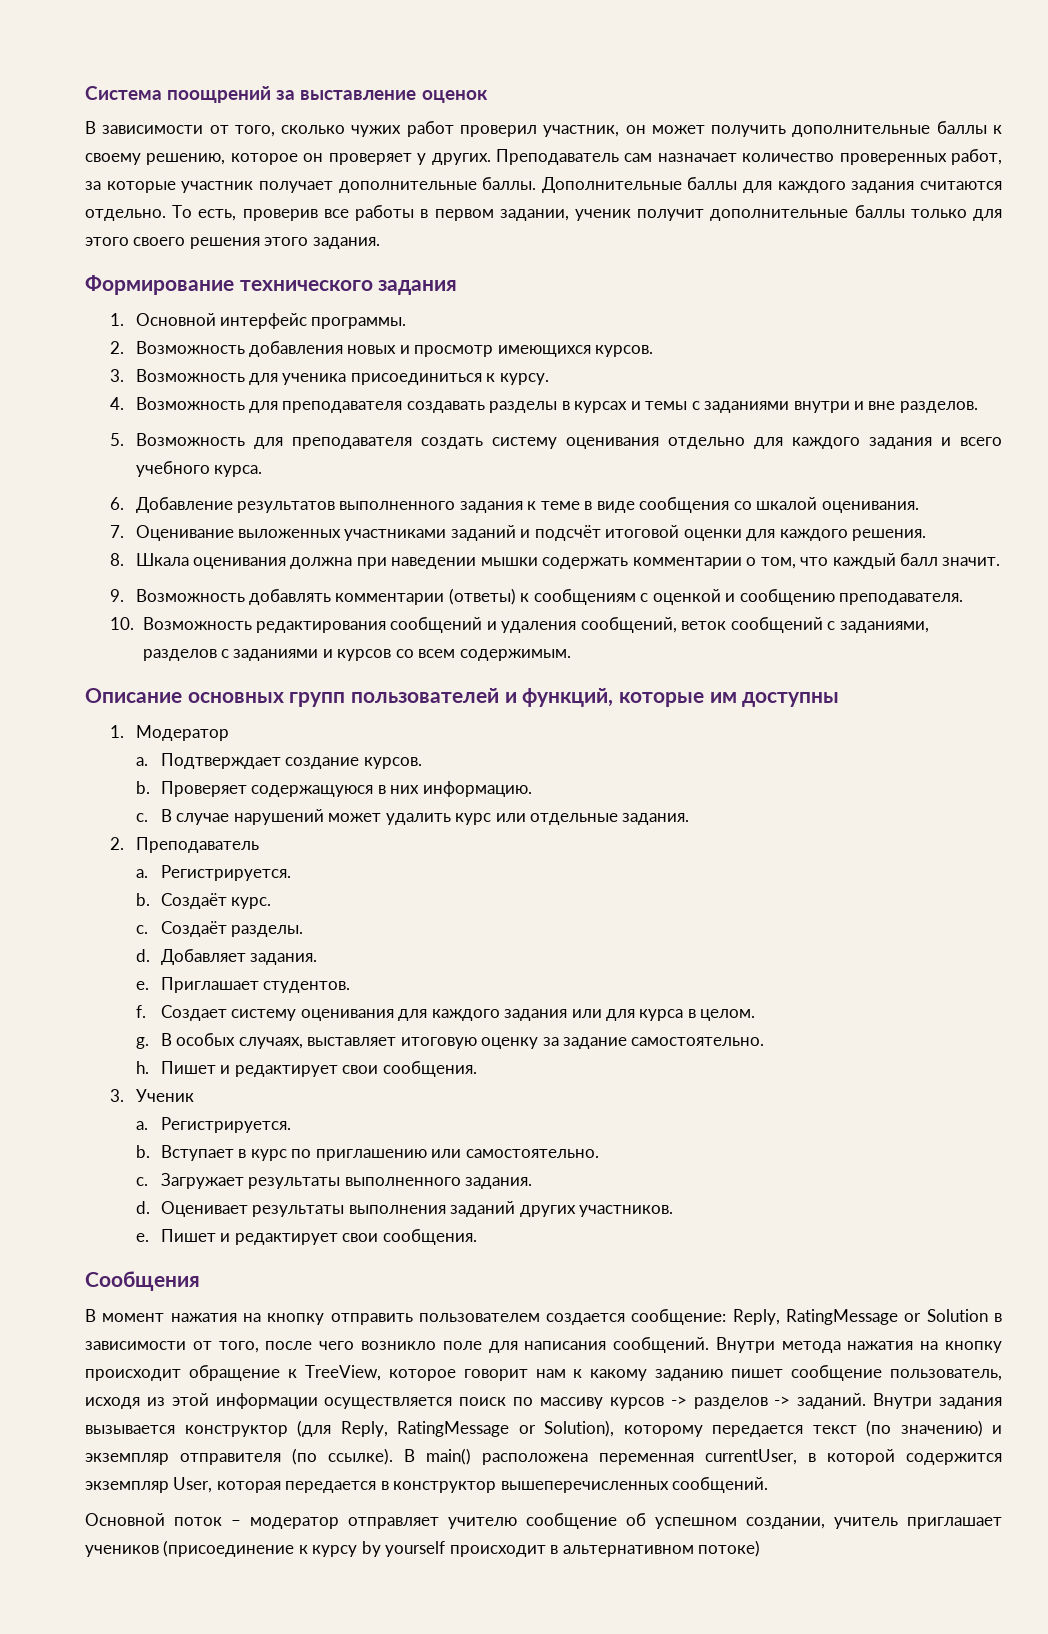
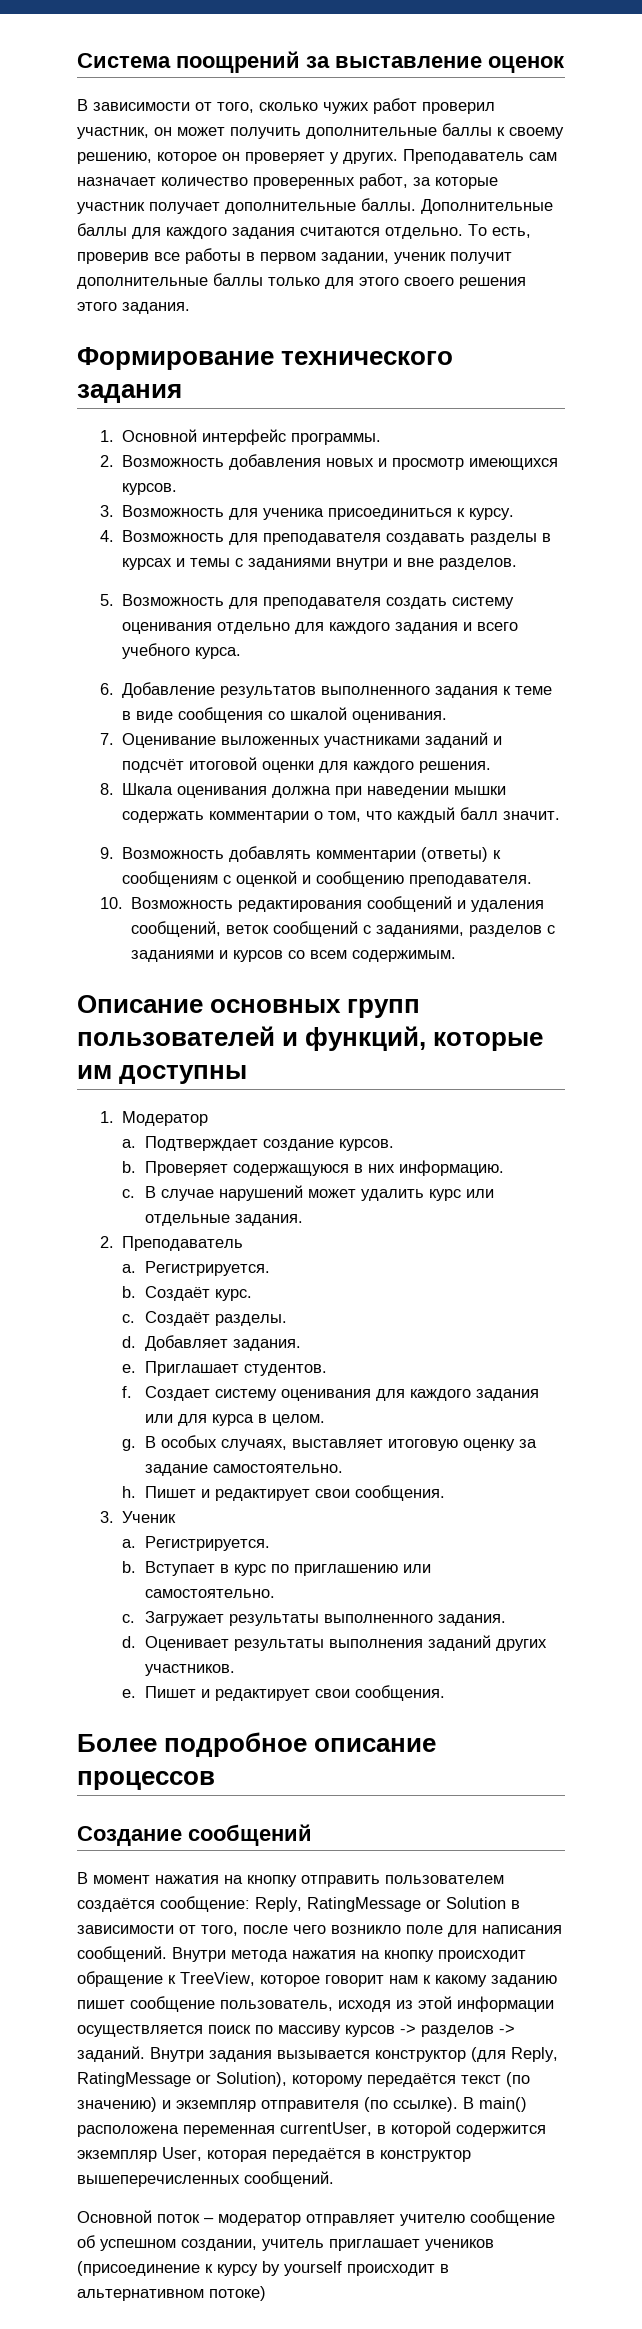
[85,1271,200,1291] Сообщения -> [77,1732,437,1757] [77,1771,215,1790] [77,1824,312,1846] Более подробное описание процессов // Создание сообщений
[546,1313,626,1325] создается -> [77,1898,155,1912] создаётся
[712,1425,803,1437] передается -> [367,2073,456,2087] передаётся
[285,1481,377,1493] передается -> [272,2148,361,2162] передаётся

